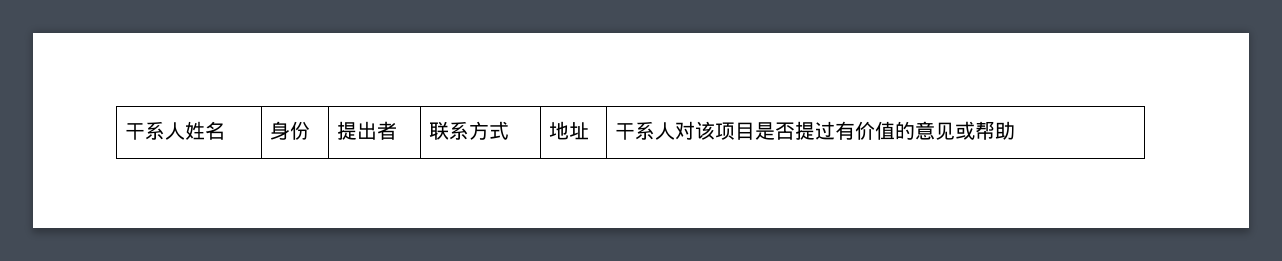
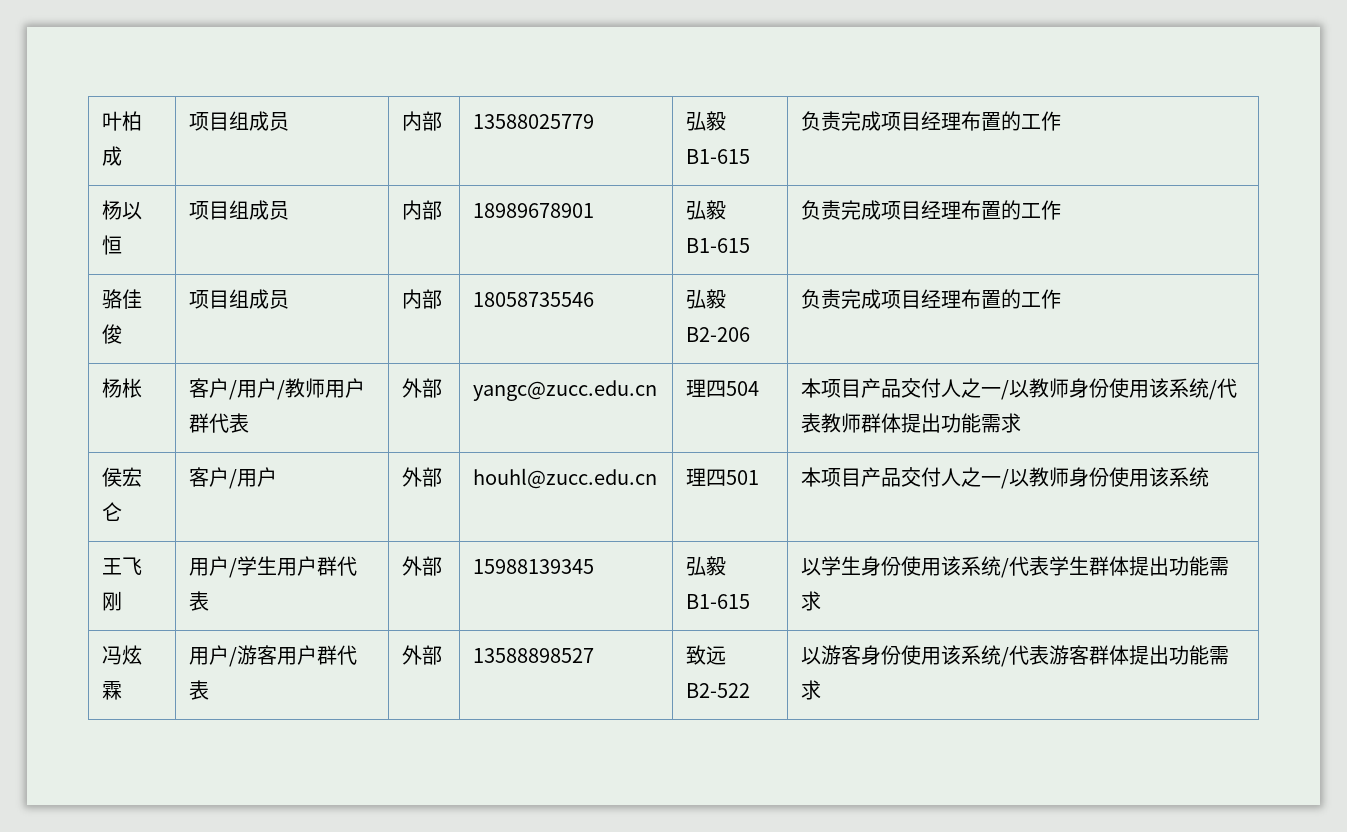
[125,121,226,140] [270,121,311,140] [337,121,398,140] [429,121,510,140] [549,121,590,140] [615,121,1016,140] 干系人姓名 | 身份 | 提出者 | 联系方式 | 地址 | 干系人对该项目是否提过有价值的意见或帮助 -> [102,111,143,131] [102,146,123,166] [189,111,290,131] [402,111,443,131] [473,114,595,129] [686,111,727,131] [686,149,751,164] [801,111,1062,131] [102,200,143,220] [102,235,123,255] [189,200,290,220] [402,200,443,220] [473,203,595,218] [686,200,727,220] [686,238,751,253] [801,200,1062,220] [102,289,143,309] [102,324,123,344] [189,289,290,309] [402,289,443,309] [473,292,595,307] [686,289,727,309] [686,327,751,342] [801,289,1062,309] [102,378,143,398] [189,378,366,400] [189,413,250,433] [402,378,443,398] [473,380,658,401] [686,379,760,398] [801,378,1238,400] [801,413,1022,433] [102,467,143,487] [102,502,123,521] [189,467,278,489] [402,467,443,487] [473,468,658,489] [686,468,760,487] [801,467,1210,489] [102,557,143,575] [102,591,123,611] [189,556,358,578] [189,591,210,611] [402,556,443,576] [473,559,595,574] [686,556,727,576] [686,594,751,609] [801,556,1230,578] [801,591,822,611] [102,645,143,665] [102,681,123,700] [189,645,358,667] [189,680,210,700] [402,645,443,665] [473,648,595,663] [686,645,727,665] [686,683,751,698] [801,645,1230,667] [801,680,822,700] 叶柏成 | 项目组成员 | 内部 | 13588025779 | 弘毅B1-615 | 负责完成项目经理布置的工作 // 杨以恒 | 项目组成员 | 内部 | 18989678901 | 弘毅B1-615 | 负责完成项目经理布置的工作 // 骆佳俊 | 项目组成员 | 内部 | 18058735546 | 弘毅B2-206 | 负责完成项目经理布置的工作 // 杨枨 | 客户/用户/教师用户群代表 | 外部 | yangc@zucc.edu.cn | 理四504 | 本项目产品交付人之一/以教师身份使用该系统/代表教师群体提出功能需求 // 侯宏仑 | 客户/用户 | 外部 | houhl@zucc.edu.cn | 理四501 | 本项目产品交付人之一/以教师身份使用该系统 // 王飞刚 | 用户/学生用户群代表 | 外部 | 15988139345 | 弘毅B1-615 | 以学生身份使用该系统/代表学生群体提出功能需求 // 冯炫霖 | 用户/游客用户群代表 | 外部 | 13588898527 | 致远B2-522 | 以游客身份使用该系统/代表游客群体提出功能需求

